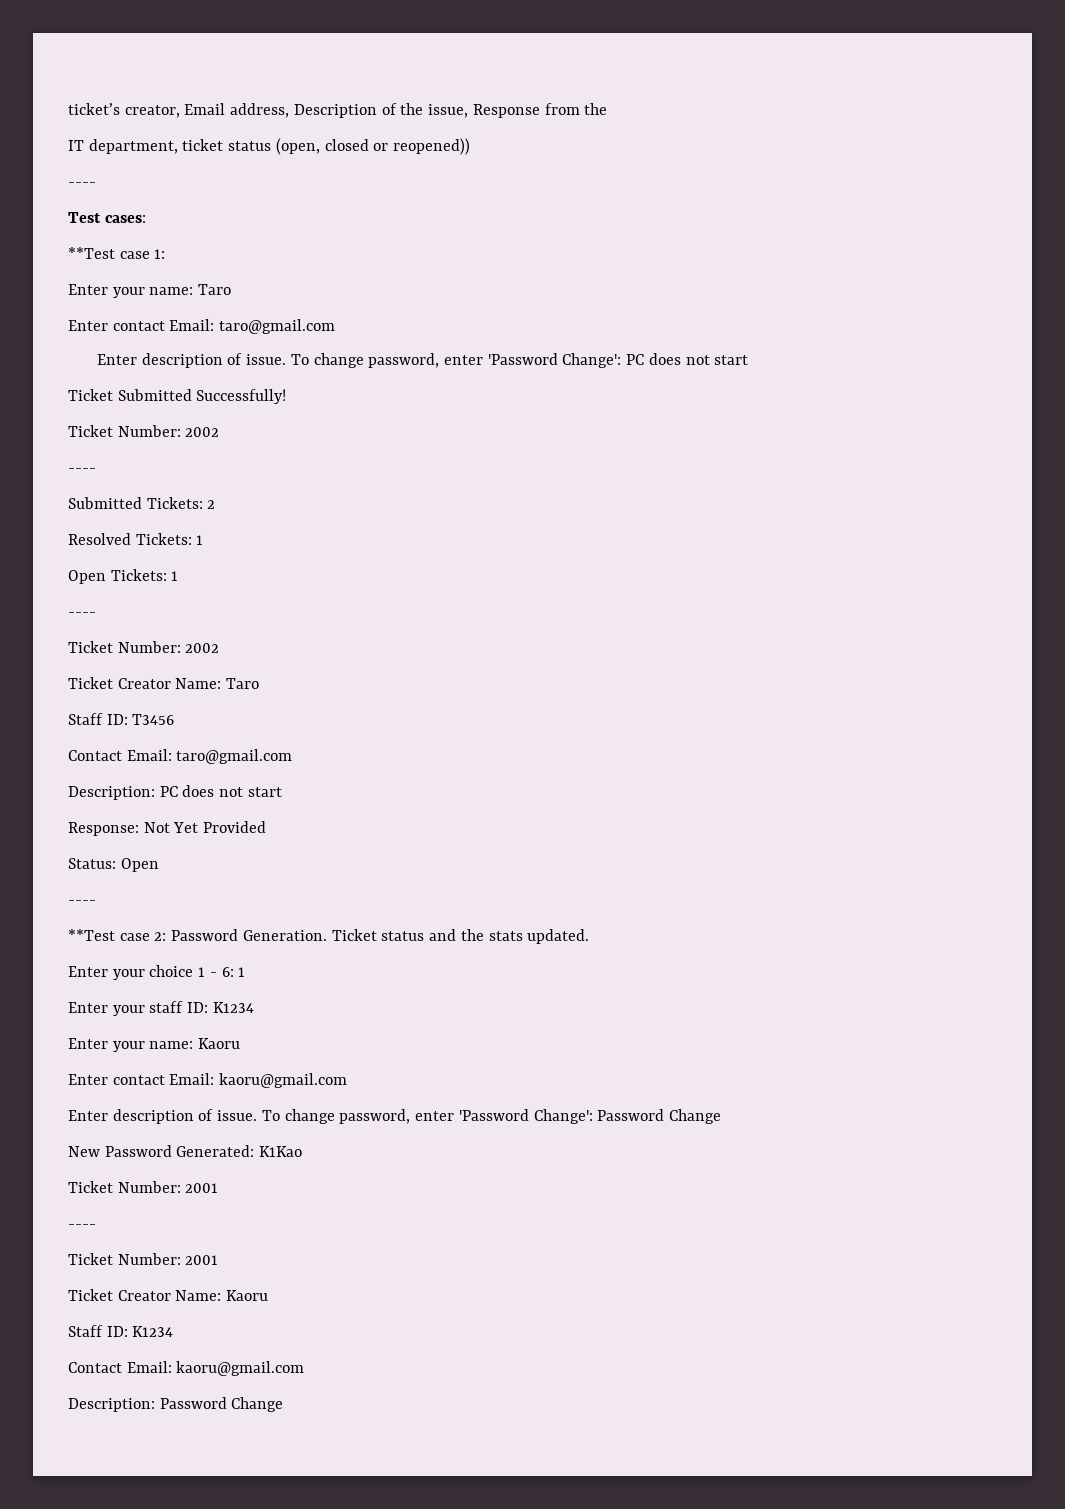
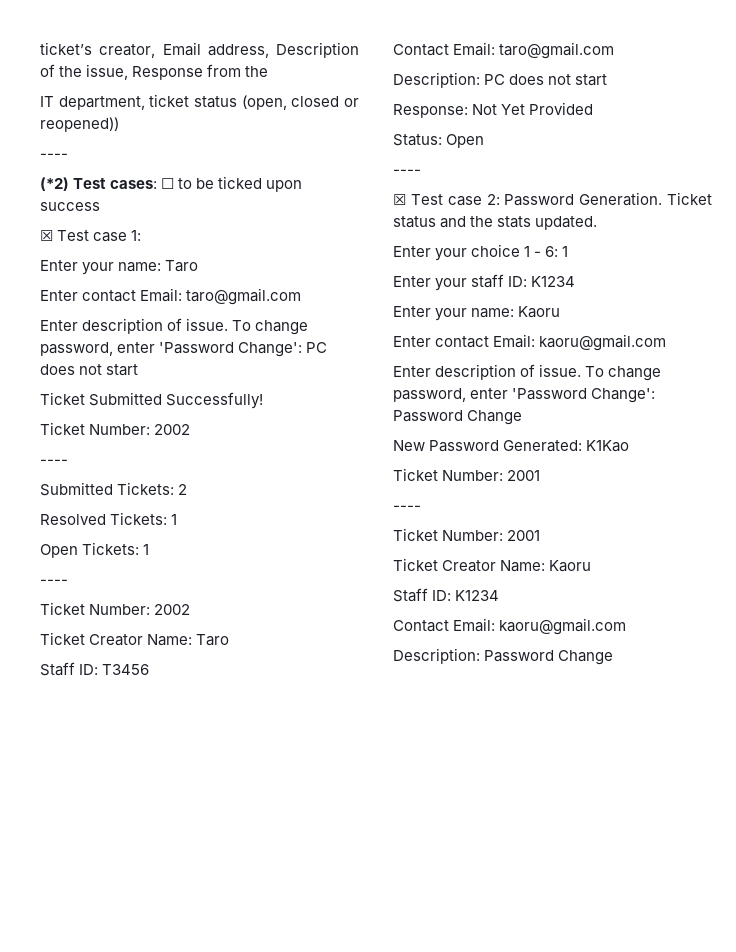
(96, 184) none -> [40,177,69,191] (*2)
[68,247,115,259] // **Test -> [161,176,303,192] [40,202,100,211] [40,230,90,241] ☐ to be ticked upon success // ☒ Test
[68,929,115,941] **Test -> [393,194,443,205] ☒ Test

